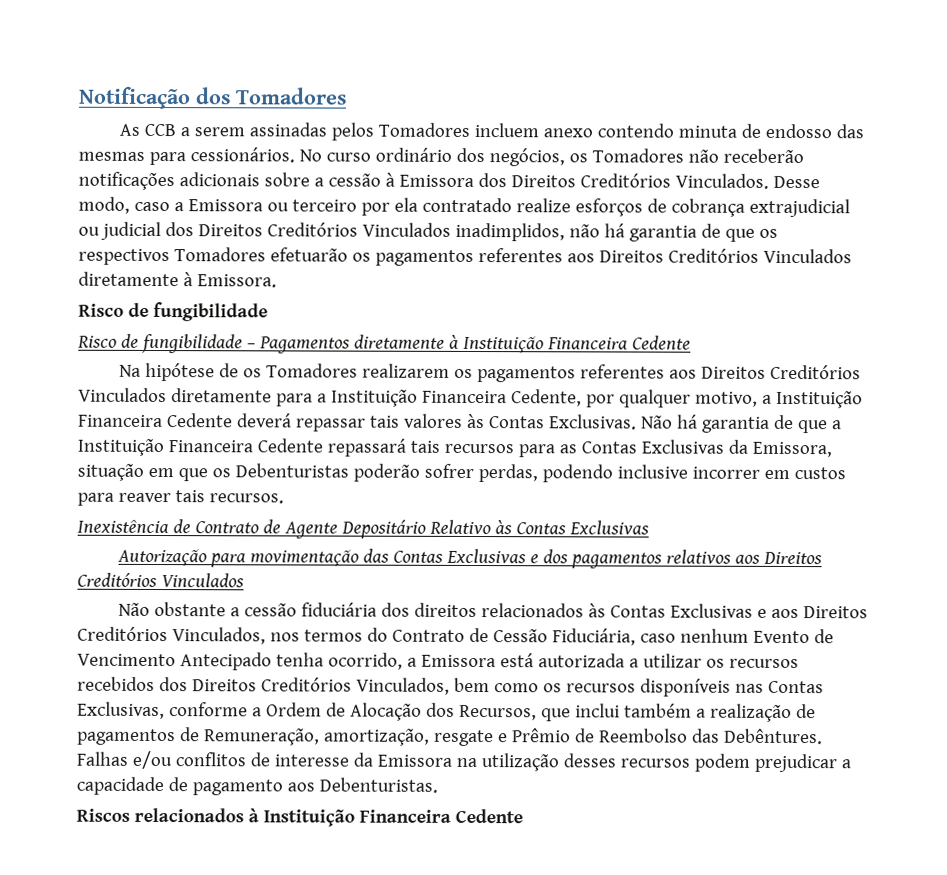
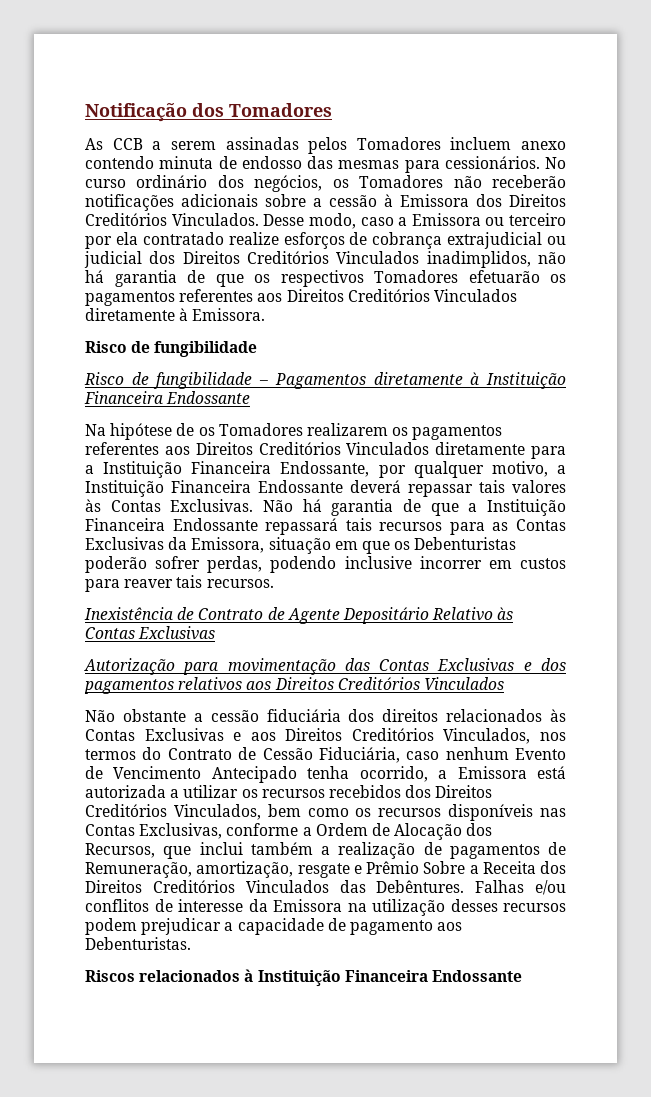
[631,335,691,350] Cedente -> [166,391,251,404] Endossante
[510,389,582,407] Cedente, -> [280,461,370,477] Endossante,
[166,413,233,428] Cedente -> [258,480,343,493] Endossante
[256,438,323,453] Cedente -> [172,518,258,531] Endossante
[574,728,688,743] de Reembolso -> [423,861,566,874] [85,880,329,893] Sobre a Receita dos Direitos Creditórios Vinculados
[454,808,523,824] Cedente -> [431,970,522,982] Endossante

